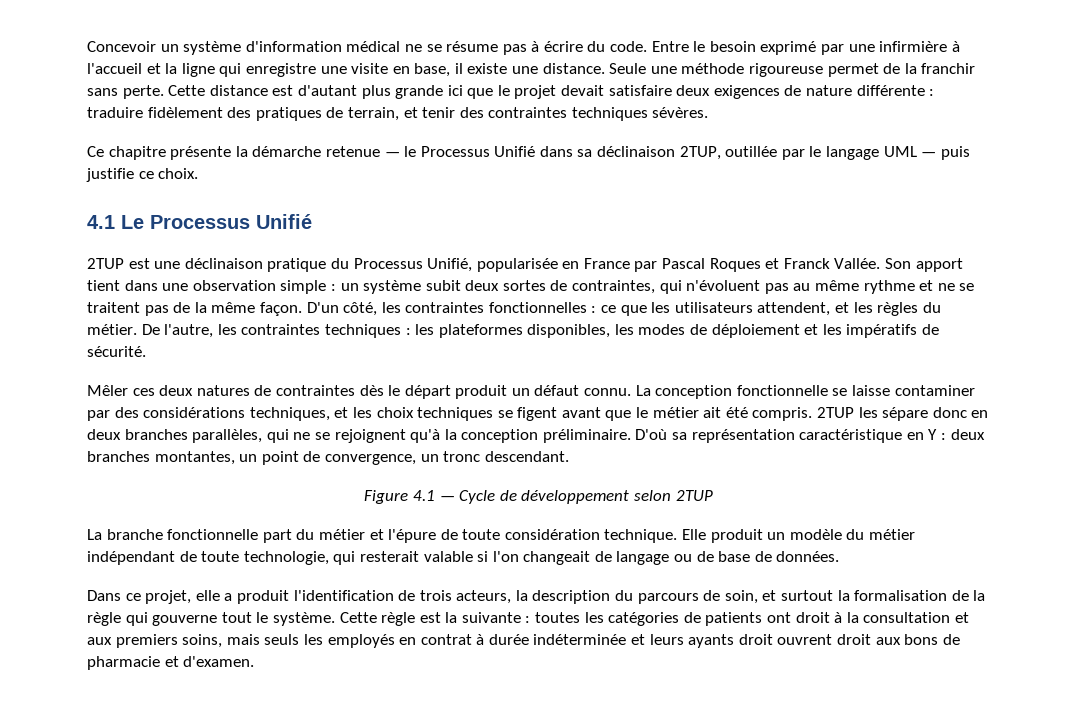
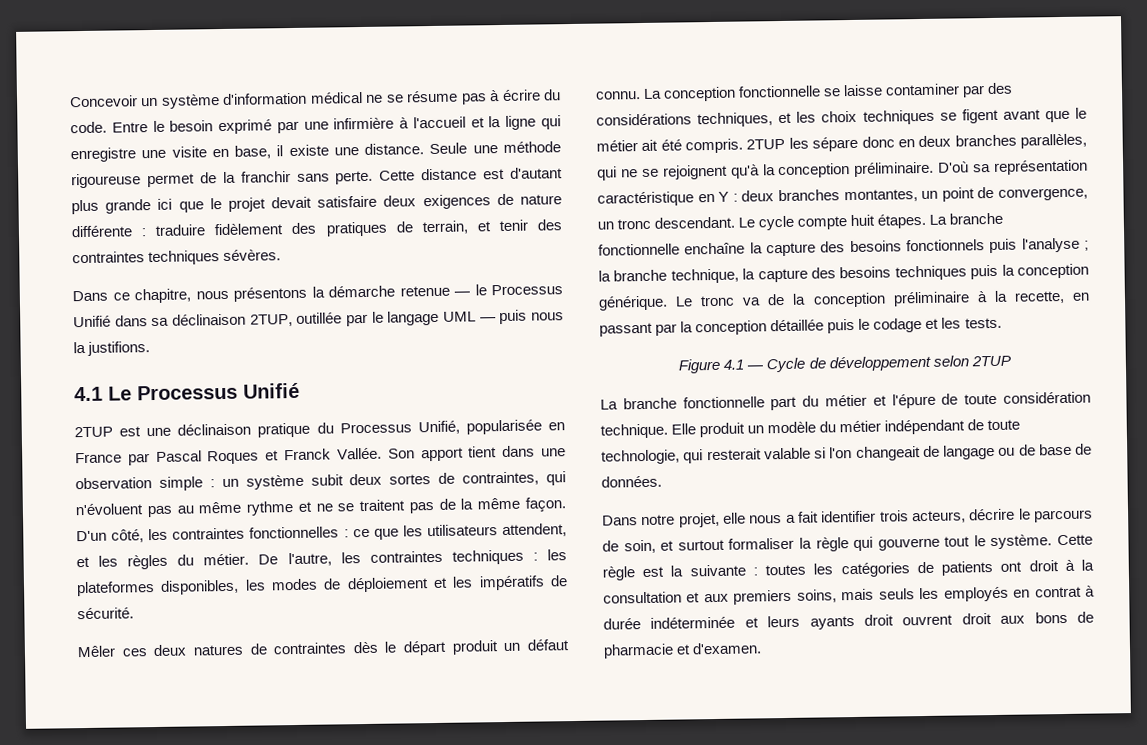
[87,146,232,160] Ce chapitre présente -> [72,286,307,304] Dans ce chapitre, nous présentons
[86,168,199,182] justifie ce choix. -> [531,312,565,321] [73,341,151,356] nous la justifions.
(569, 456) none -> [738,212,1004,231] [598,237,1089,257] [598,263,1089,284] [598,290,1090,311] [599,317,1002,337] Le cycle compte huit étapes. La branche fonctionnelle enchaîne la capture des besoins fonctionnels puis l'analyse ; la branche technique, la capture des besoins techniques puis la conception générique. Le tronc va de la conception préliminaire à la recette, en passant par la conception détaillée puis le codage et les tests.
[125,593,141,601] ce -> [641,514,676,526] notre
[224,590,634,604] a produit l'identification de trois acteurs, la description du -> [749,508,1031,524] nous a fait identifier trois acteurs, décrire le
[837,590,969,601] la formalisation de -> [728,537,795,550] formaliser

